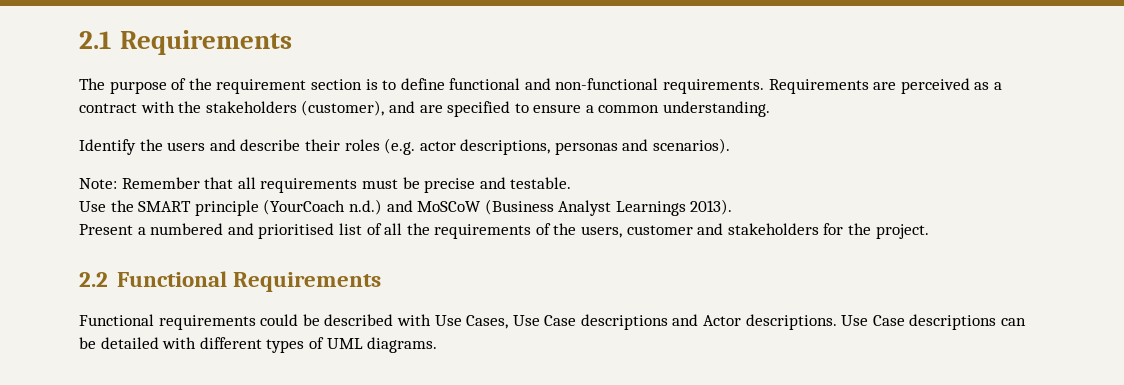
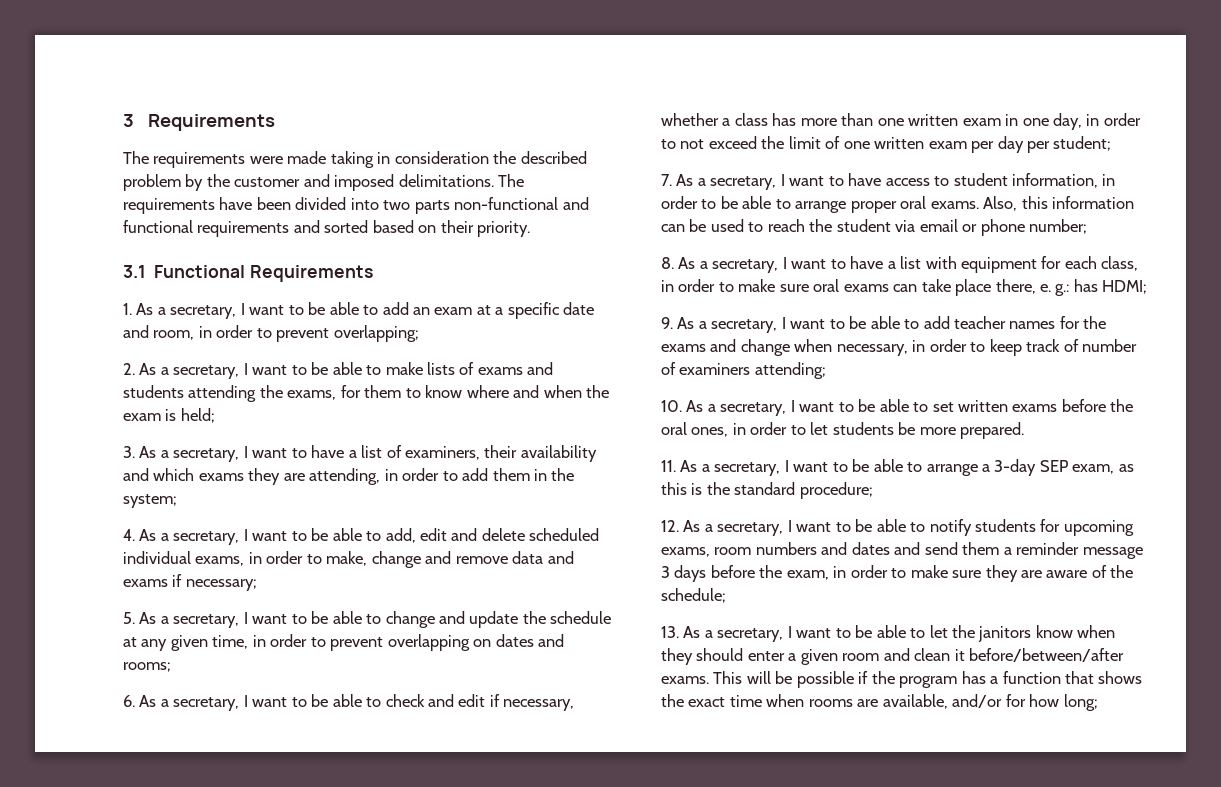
[79,31,111,49] 2.1 -> [123,114,134,127] 3
[109,78,1003,94] [79,100,771,117] [79,138,731,155] [79,177,572,193] [79,199,733,216] [79,223,929,239] [79,271,381,292] [79,314,1027,330] [79,337,438,353] purpose of the requirement section is to define functional and non-functional requirements. Requirements are perceived as a contract with the stakeholders (customer), and are specified to ensure a common understanding. // Identify the users and describe their roles (e.g. actor descriptions, personas and scenarios). // Note: Remember that all requirements must be precise and testable. // Use the SMART principle (YourCoach n.d.) and MoSCoW (Business Analyst Learnings 2013). // Present a numbered and prioritised list of all the requirements of the users, customer and stakeholders for the project. // 2.2 Functional Requirements // Functional requirements could be described with Use Cases, Use Case descriptions and Actor descriptions. Use Case descriptions can be detailed with different types of UML diagrams. -> [153,151,587,168] [123,174,525,191] [123,197,589,214] [123,220,531,237] [123,265,373,282] [123,302,595,319] [123,325,419,342] [123,362,554,379] [123,385,610,402] [123,408,215,423] [123,445,597,462] [123,468,575,485] [123,494,177,508] [123,528,600,545] [123,551,574,568] [123,574,257,591] [123,611,612,628] [123,634,565,651] [123,662,171,672] [123,694,575,711] [661,113,1141,130] [661,136,1112,153] [661,173,1116,190] [661,196,1135,213] [661,219,1088,236] [661,256,1139,273] [661,279,1148,296] [661,316,1107,333] [661,339,1138,356] [661,362,826,379] [661,399,1134,416] [661,422,1025,439] [661,459,1134,476] [661,482,873,499] [661,519,1134,536] [661,542,1143,559] [661,565,1134,582] [661,588,726,603] [661,625,1116,642] [661,648,1125,665] [661,671,1143,688] [661,694,1098,711] requirements were made taking in consideration the described problem by the customer and imposed delimitations. The requirements have been divided into two parts non-functional and functional requirements and sorted based on their priority. // 3.1 Functional Requirements // 1. As a secretary, I want to be able to add an exam at a specific date and room, in order to prevent overlapping; // 2. As a secretary, I want to be able to make lists of exams and students attending the exams, for them to know where and when the exam is held; // 3. As a secretary, I want to have a list of examiners, their availability and which exams they are attending, in order to add them in the system; // 4. As a secretary, I want to be able to add, edit and delete scheduled individual exams, in order to make, change and remove data and exams if necessary; // 5. As a secretary, I want to be able to change and update the schedule at any given time, in order to prevent overlapping on dates and rooms; // 6. As a secretary, I want to be able to check and edit if necessary, whether a class has more than one written exam in one day, in order to not exceed the limit of one written exam per day per student; // 7. As a secretary, I want to have access to student information, in order to be able to arrange proper oral exams. Also, this information can be used to reach the student via email or phone number; // 8. As a secretary, I want to have a list with equipment for each class, in order to make sure oral exams can take place there, e. g.: has HDMI; // 9. As a secretary, I want to be able to add teacher names for the exams and change when necessary, in order to keep track of number of examiners attending; // 10. As a secretary, I want to be able to set written exams before the oral ones, in order to let students be more prepared. // 11. As a secretary, I want to be able to arrange a 3-day SEP exam, as this is the standard procedure; // 12. As a secretary, I want to be able to notify students for upcoming exams, room numbers and dates and send them a reminder message 3 days before the exam, in order to make sure they are aware of the schedule; // 13. As a secretary, I want to be able to let the janitors know when they should enter a given room and clean it before/between/after exams. This will be possible if the program has a function that shows the exact time when rooms are available, and/or for how long;

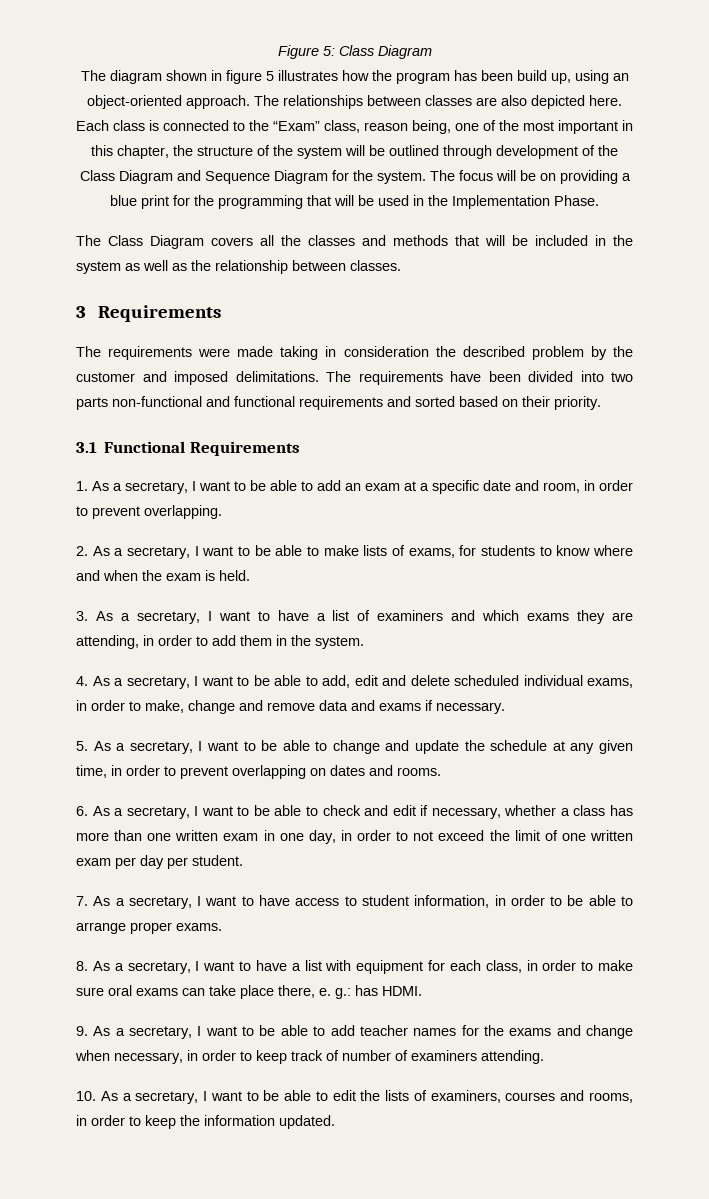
(123, 120) none -> [277,45,432,59] [80,70,629,84] [87,95,622,109] [76,120,633,134] [91,145,618,159] [79,170,631,184] [110,195,599,209] [76,235,633,249] [76,260,401,274] Figure 5: Class Diagram // The diagram shown in figure 5 illustrates how the program has been build up, using an object-oriented approach. The relationships between classes are also depicted here. Each class is connected to the “Exam” class, reason being, one of the most important in this chapter, the structure of the system will be outlined through development of the Class Diagram and Sequence Diagram for the system. The focus will be on providing a blue print for the programming that will be used in the Implementation Phase. // The Class Diagram covers all the classes and methods that will be included in the system as well as the relationship between classes. //
[333,325,419,342] overlapping; -> [144,505,222,519] overlapping.
[477,362,554,375] [123,385,283,402] exams and students attending the -> (405, 550) none
[364,385,402,398] them -> [481,545,535,556] students
[180,408,215,423] held; -> [219,570,250,581] held.
[405,445,597,462] examiners, their availability -> [377,610,444,621] examiners
[123,494,177,508] system; -> [315,636,364,649] system.
[185,579,257,591] necessary; -> [436,702,505,714] necessary.
[123,662,171,672] rooms; -> [397,767,441,776] rooms.
[1053,136,1112,151] student; -> [192,855,243,866] student.
[900,196,1135,211] [661,219,1088,236] oral exams. Also, this information can be used to reach the student via email or phone number; -> [176,923,222,931] exams.
[1102,280,1148,294] HDMI; -> [382,986,422,996] HDMI.
[754,362,826,379] attending; -> [481,1050,544,1064] attending.
[932,399,1134,412] [661,422,1025,439] [661,459,1134,476] [661,482,873,499] [661,519,1134,536] [661,542,1143,559] [661,565,1134,582] [661,588,726,603] [661,625,1116,642] [661,648,1125,665] [661,671,1143,688] [661,694,1098,711] set written exams before the oral ones, in order to let students be more prepared. // 11. As a secretary, I want to be able to arrange a 3-day SEP exam, as this is the standard procedure; // 12. As a secretary, I want to be able to notify students for upcoming exams, room numbers and dates and send them a reminder message 3 days before the exam, in order to make sure they are aware of the schedule; // 13. As a secretary, I want to be able to let the janitors know when they should enter a given room and clean it before/between/after exams. This will be possible if the program has a function that shows the exact time when rooms are available, and/or for how long; -> [332,1090,633,1103] [76,1115,335,1129] edit the lists of examiners, courses and rooms, in order to keep the information updated.

